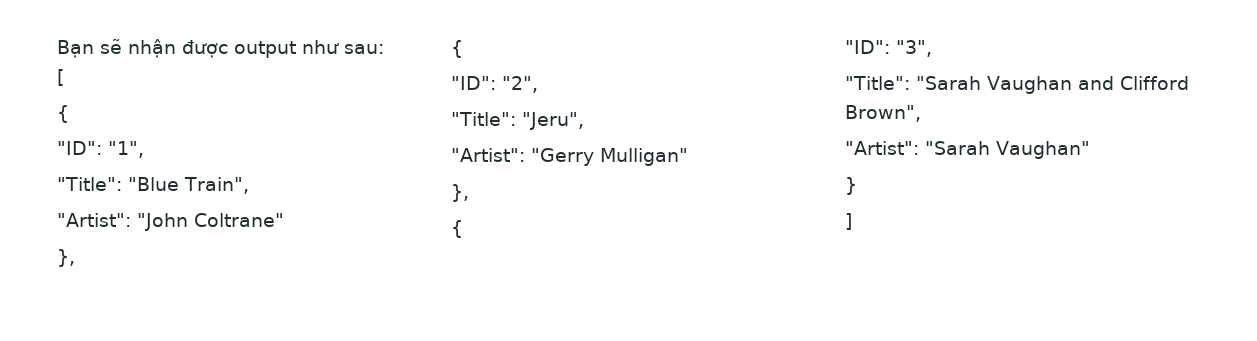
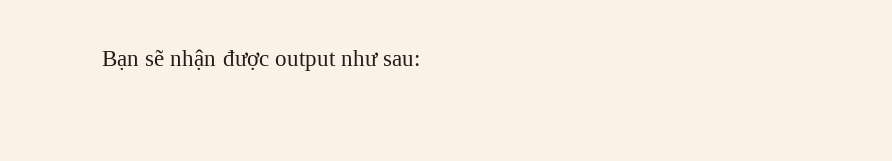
[57,69,64,86] [57,105,69,123] [57,141,144,158] [57,177,249,194] [57,213,284,231] [57,249,75,267] [451,40,463,58] [451,76,538,93] [451,112,584,130] [451,148,688,166] [451,184,469,202] [451,220,463,238] [845,40,932,57] [845,76,1189,94] [845,105,921,122] [845,141,1090,159] [845,177,857,195] [845,213,852,230] // [ // { // "ID": "1", // "Title": "Blue Train", // "Artist": "John Coltrane" // }, // { // "ID": "2", // "Title": "Jeru", // "Artist": "Gerry Mulligan" // }, // { // "ID": "3", // "Title": "Sarah Vaughan and Clifford Brown", // "Artist": "Sarah Vaughan" // } // ] -> (421, 60) none

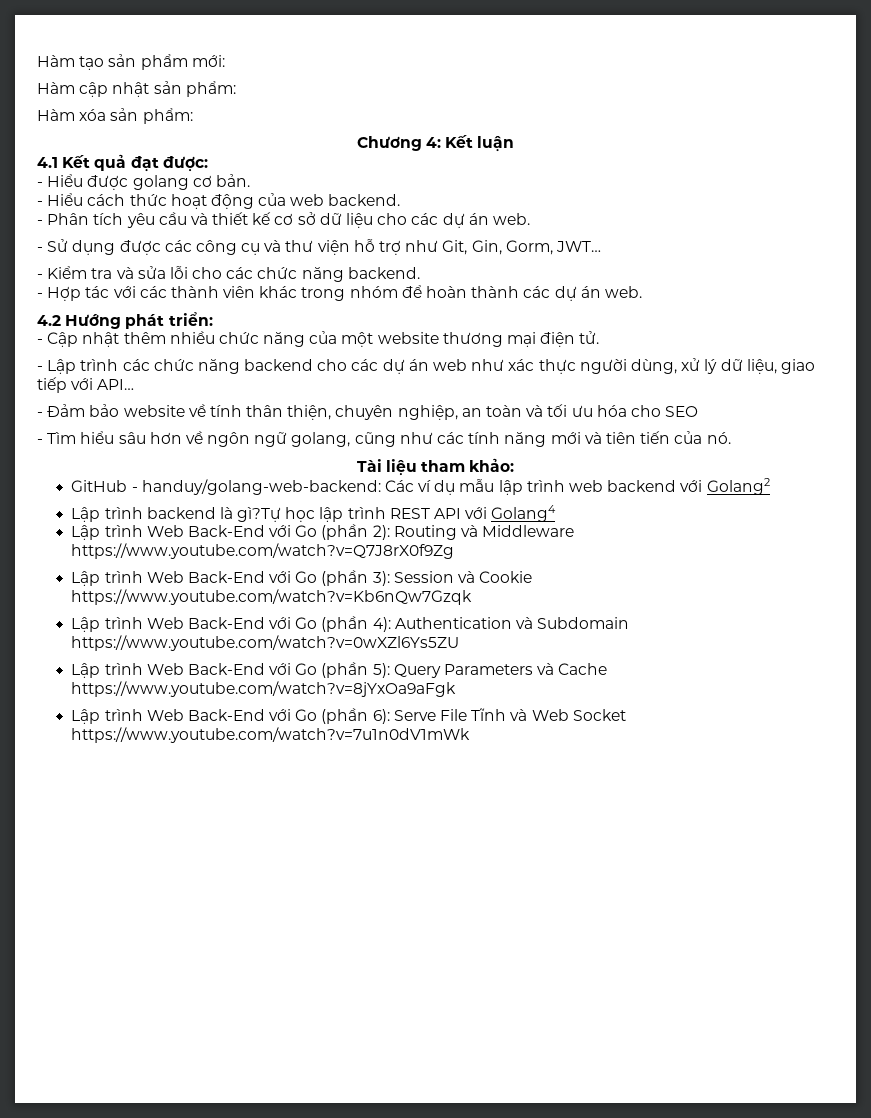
[102,49,421,71] Bạn sẽ nhận được output như sau: -> [37,54,225,70] [37,81,236,97] [37,108,193,124] [356,135,515,152] [37,154,208,172] [37,174,250,190] [37,193,401,209] [37,212,530,228] [37,239,601,255] [37,266,420,282] [37,285,642,301] [37,312,213,329] [37,331,600,347] [37,358,815,374] [37,377,135,393] [37,404,699,420] [37,431,731,447] [356,458,515,476] [71,478,770,495] [71,505,557,522] [71,524,575,540] [71,543,455,559] [71,570,533,586] [71,589,473,605] [71,616,630,632] [71,635,460,651] [71,662,608,678] [71,681,457,697] [71,708,626,724] [71,727,471,743] Hàm tạo sản phẩm mới: // Hàm cập nhật sản phẩm: // Hàm xóa sản phẩm: // Chương 4: Kết luận // 4.1 Kết quả đạt được: // - Hiểu được golang cơ bản. // - Hiểu cách thức hoạt động của web backend. // - Phân tích yêu cầu và thiết kế cơ sở dữ liệu cho các dự án web. // - Sử dụng được các công cụ và thư viện hỗ trợ như Git, Gin, Gorm, JWT… // - Kiểm tra và sửa lỗi cho các chức năng backend. // - Hợp tác với các thành viên khác trong nhóm để hoàn thành các dự án web. // 4.2 Hướng phát triển: // - Cập nhật thêm nhiều chức năng của một website thương mại điện tử. // - Lập trình các chức năng backend cho các dự án web như xác thực người dùng, xử lý dữ liệu, giao tiếp với API… // - Đảm bảo website về tính thân thiện, chuyên nghiệp, an toàn và tối ưu hóa cho SEO // - Tìm hiểu sâu hơn về ngôn ngữ golang, cũng như các tính năng mới và tiên tiến của nó. // Tài liệu tham khảo: // GitHub - handuy/golang-web-backend: Các ví dụ mẫu lập trình web backend với Golang2 // Lập trình backend là gì?Tự học lập trình REST API với Golang4 // Lập trình Web Back-End với Go (phần 2): Routing và Middleware https://www.youtube.com/watch?v=Q7J8rX0f9Zg // Lập trình Web Back-End với Go (phần 3): Session và Cookie https://www.youtube.com/watch?v=Kb6nQw7Gzqk // Lập trình Web Back-End với Go (phần 4): Authentication và Subdomain https://www.youtube.com/watch?v=0wXZl6Ys5ZU // Lập trình Web Back-End với Go (phần 5): Query Parameters và Cache https://www.youtube.com/watch?v=8jYxOa9aFgk // Lập trình Web Back-End với Go (phần 6): Serve File Tĩnh và Web Socket https://www.youtube.com/watch?v=7u1n0dV1mWk

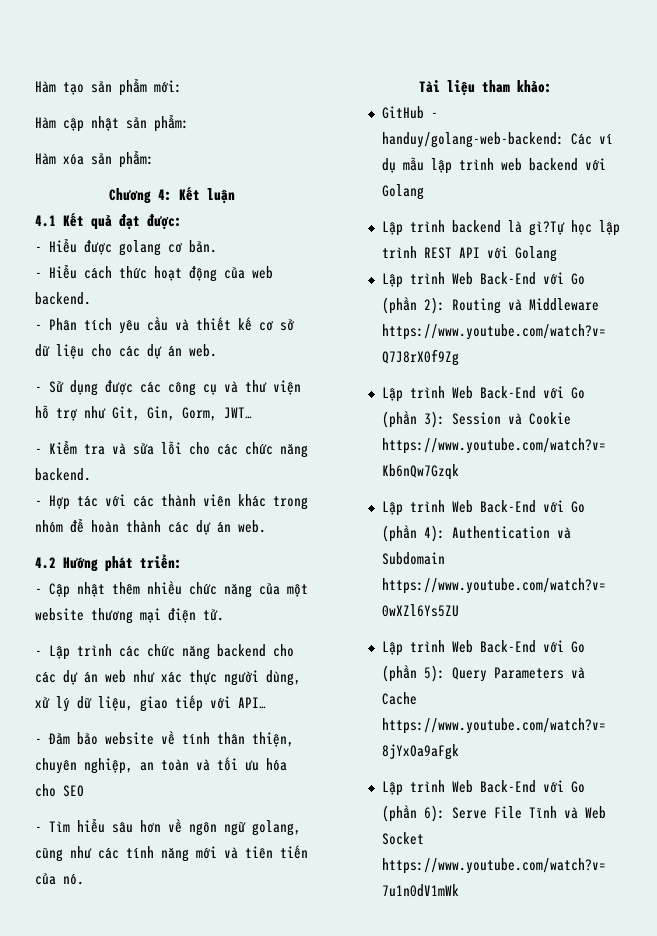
[706,478,770,495] Golang2 -> [382,184,425,200] Golang
[491,505,557,522] Golang4 -> [515,246,558,262] Golang

